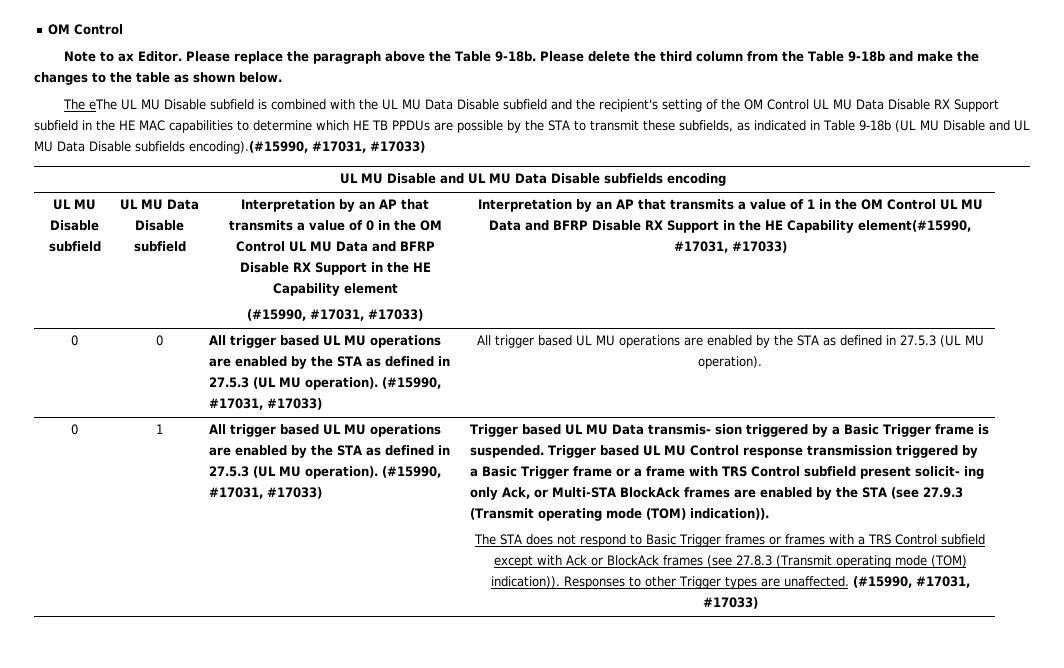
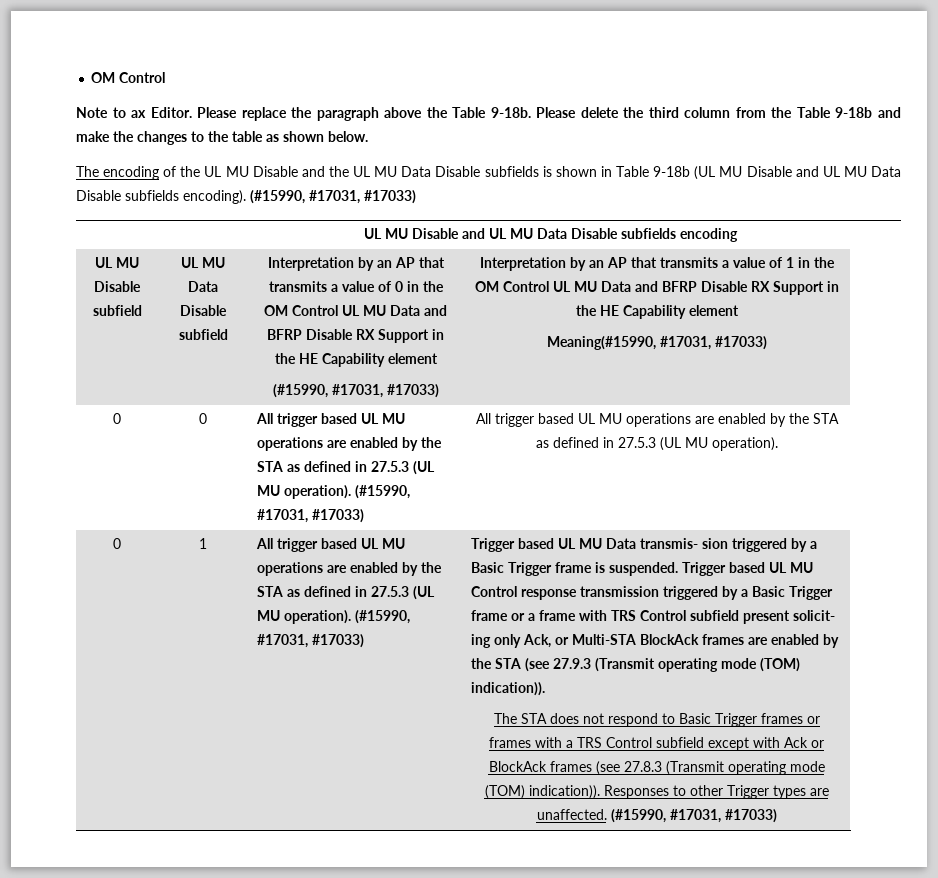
[89,99,356,110] eThe UL MU Disable subfield is combined with -> [103,166,325,180] encoding of the UL MU Disable and
[503,99,1000,112] [34,120,806,133] subfield and the recipient's setting of the OM Control UL MU Data Disable RX Support subfield in the HE MAC capabilities to determine which HE TB PPDUs are possible by the STA to transmit these subfields, as indicated -> [484,166,597,177] subfields is shown
[189,141,308,154] encoding).(#15990, -> [183,190,305,204] encoding). (#15990,
[857,220,971,232] element(#15990, -> [688,305,739,316] [546,336,656,350] element // Meaning(#15990,

